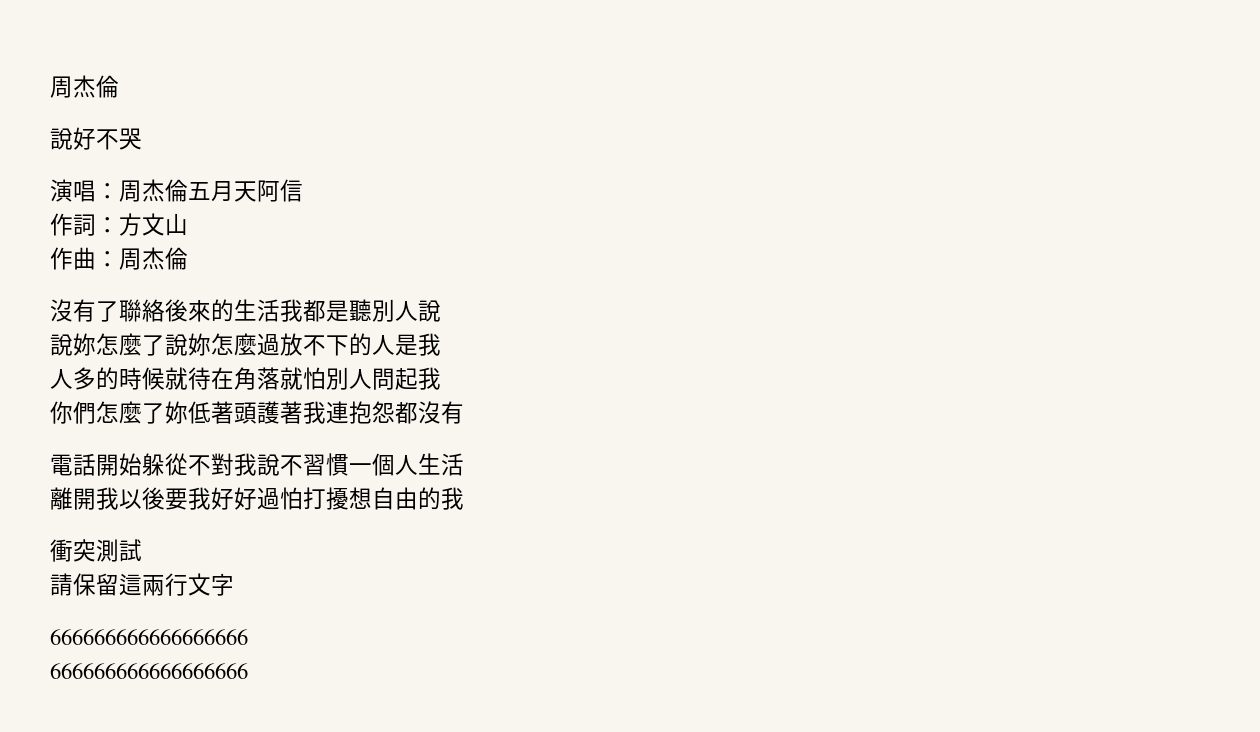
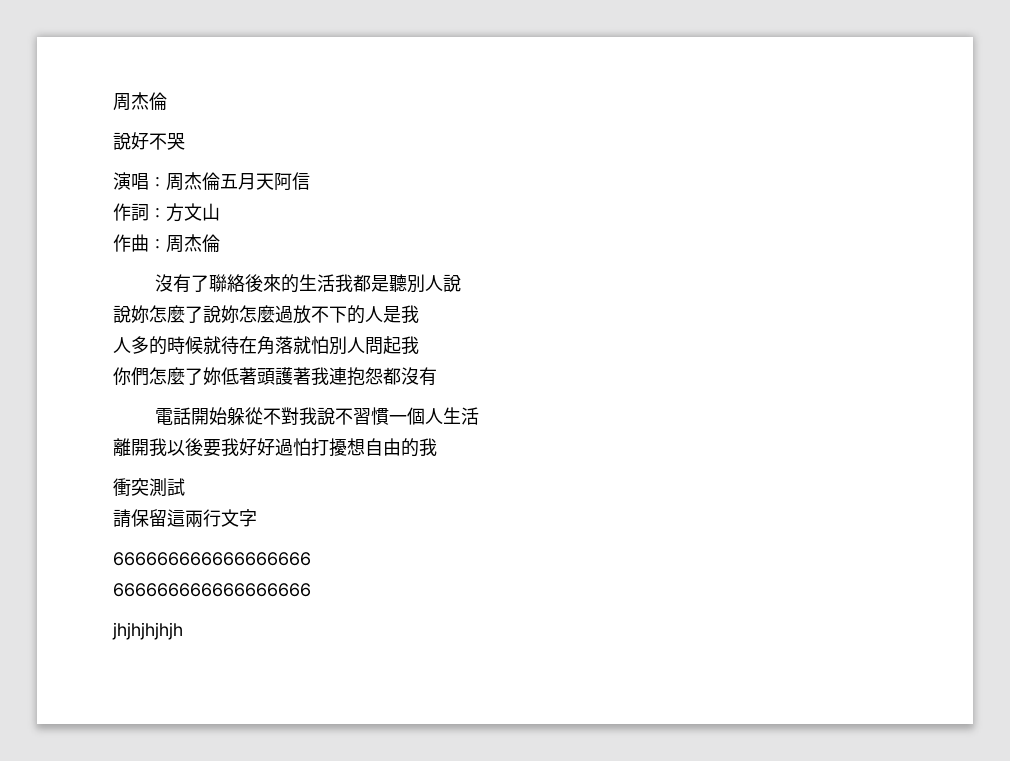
(248, 671) none -> [112,622,183,640] // jhjhjhjhjh

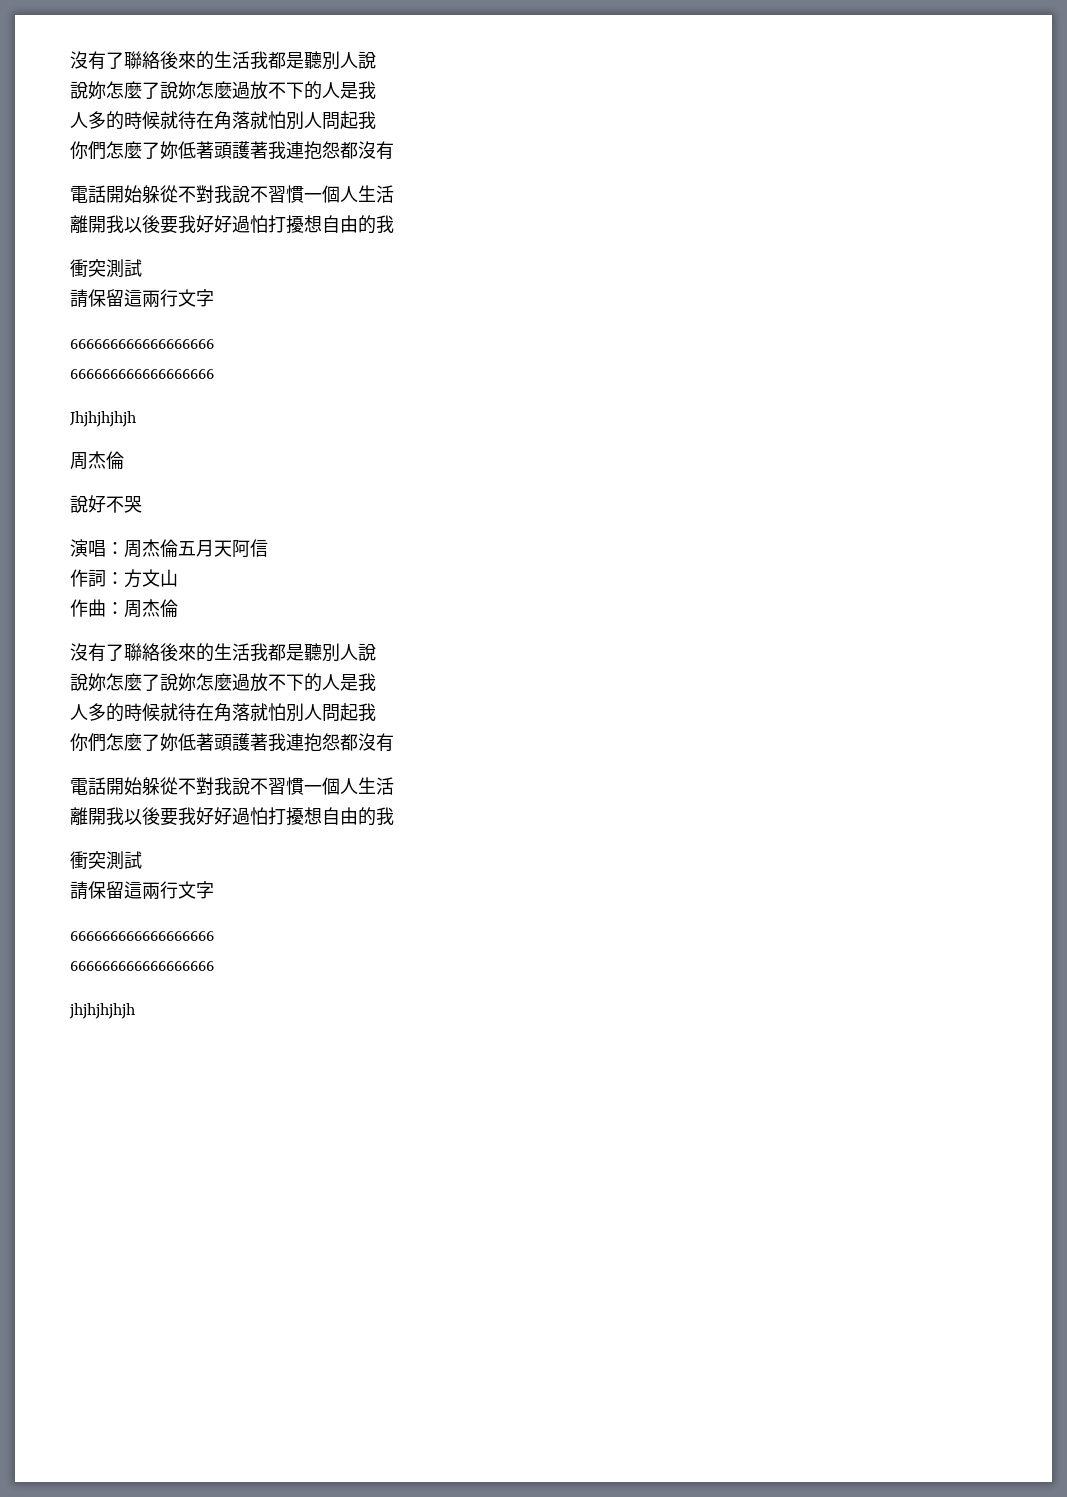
(113, 102) none -> [70,51,376,70] [70,81,376,100] [70,111,376,130] [70,141,394,160] [70,185,394,204] [70,215,394,234] [70,259,142,278] [70,289,214,308] [70,339,214,349] [70,369,214,379] [70,411,136,427] 沒有了聯絡後來的生活我都是聽別人說 // 說妳怎麼了說妳怎麼過放不下的人是我 // 人多的時候就待在角落就怕別人問起我 // 你們怎麼了妳低著頭護著我連抱怨都沒有 // 電話開始躲從不對我說不習慣一個人生活 // 離開我以後要我好好過怕打擾想自由的我 // 衝突測試 // 請保留這兩行文字 // 666666666666666666 // 666666666666666666 // Jhjhjhjhjh //

